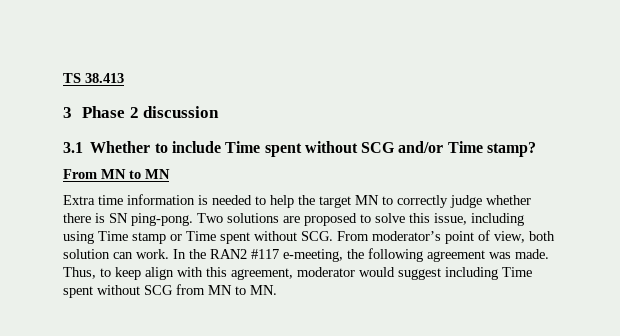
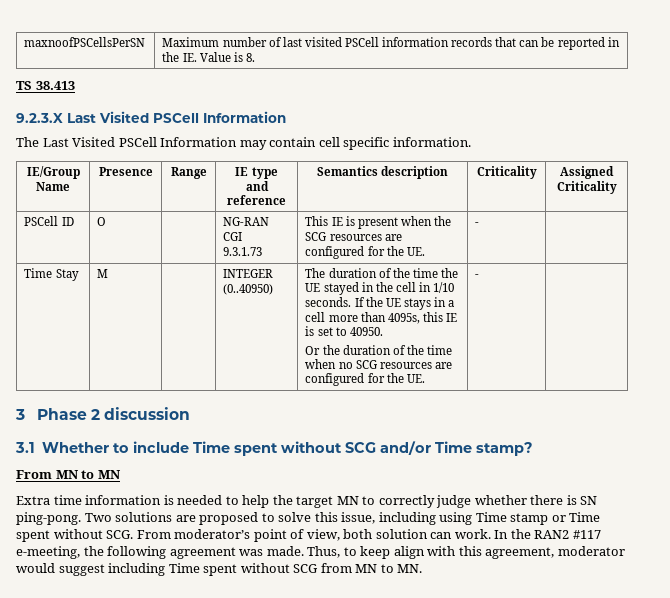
[63,73,124,83] TS 38.413 -> [24,37,146,47] [162,37,620,50] [162,52,255,62] [16,81,75,90] [16,111,286,123] [16,137,471,150] [26,166,80,179] [36,182,70,191] [98,167,153,176] [170,167,207,179] [235,167,278,179] [245,181,269,191] [227,195,286,205] [316,166,449,179] [476,166,537,179] [560,166,614,179] [556,181,617,194] [24,216,74,226] [97,217,107,226] [223,217,270,226] [223,232,243,241] [223,247,263,256] [305,216,451,229] [305,232,402,241] [305,246,425,259] [475,222,480,226] [24,268,79,281] [97,269,109,278] [223,269,274,278] [223,284,274,295] [305,268,458,278] [305,282,455,295] [305,297,455,310] [305,312,457,324] [305,326,383,336] [305,345,452,355] [305,359,452,369] [305,373,425,386] [475,274,480,278] maxnoofPSCellsPerSN | Maximum number of last visited PSCell information records that can be reported in the IE. Value is 8. // TS 38.413 // 9.2.3.X Last Visited PSCell Information // The Last Visited PSCell Information may contain cell specific information. // IE/Group Name | Presence | Range | IE type and reference | Semantics description | Criticality | Assigned Criticality // PSCell ID | O | | NG-RAN CGI // 9.3.1.73 | This IE is present when the SCG resources are configured for the UE. | - | // Time Stay | M | | INTEGER (0..40950) | The duration of the time the UE stayed in the cell in 1/10 seconds. If the UE stays in a cell more than 4095s, this IE is set to 40950. // Or the duration of the time when no SCG resources are configured for the UE. | - |

